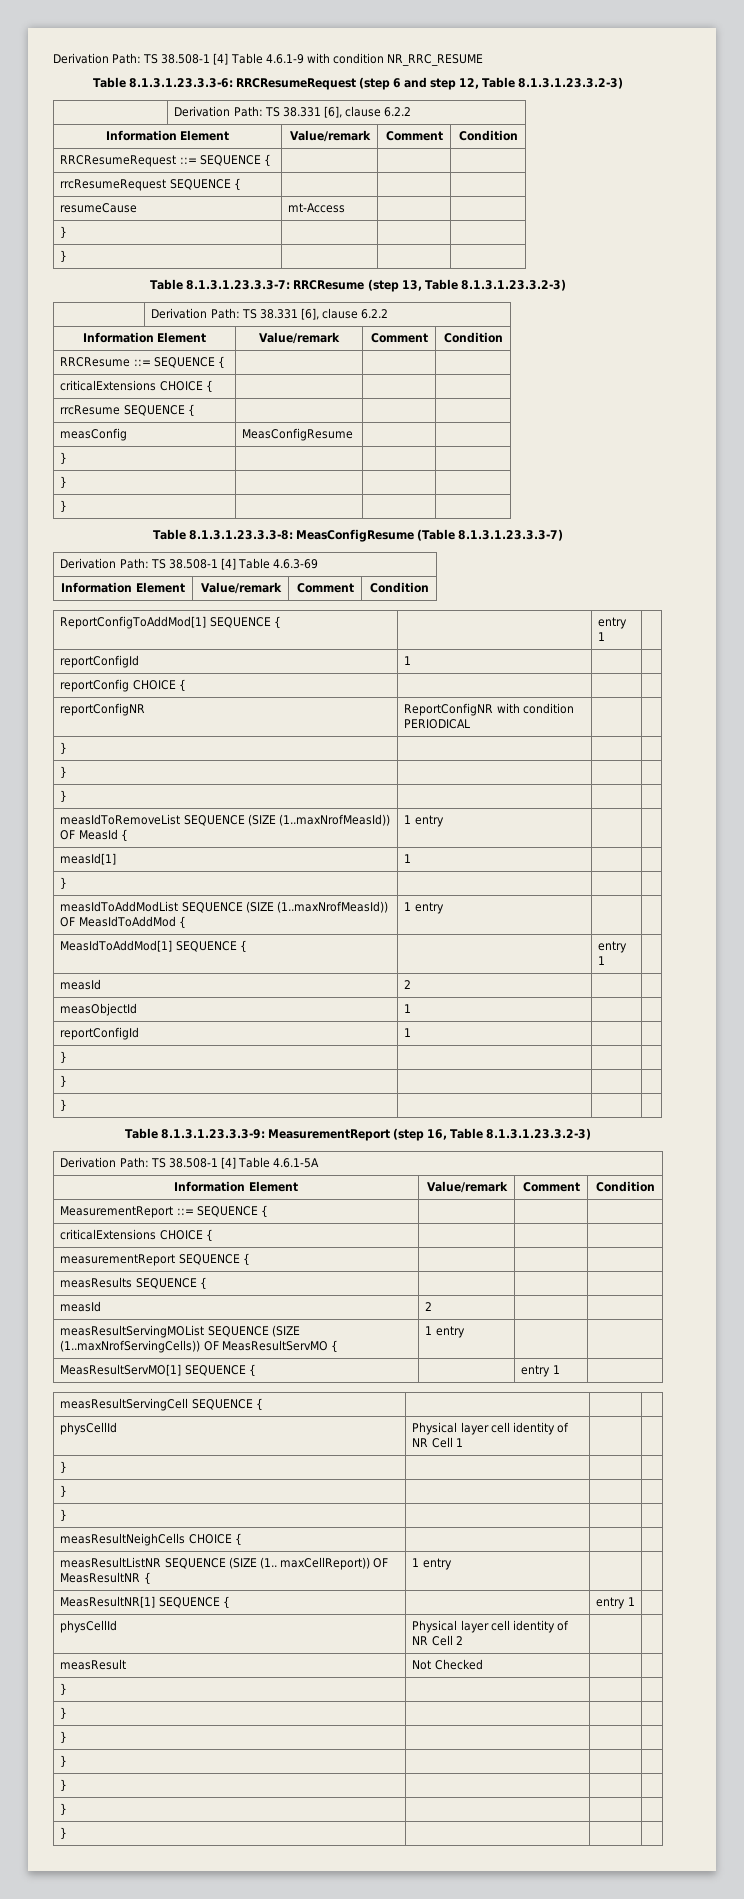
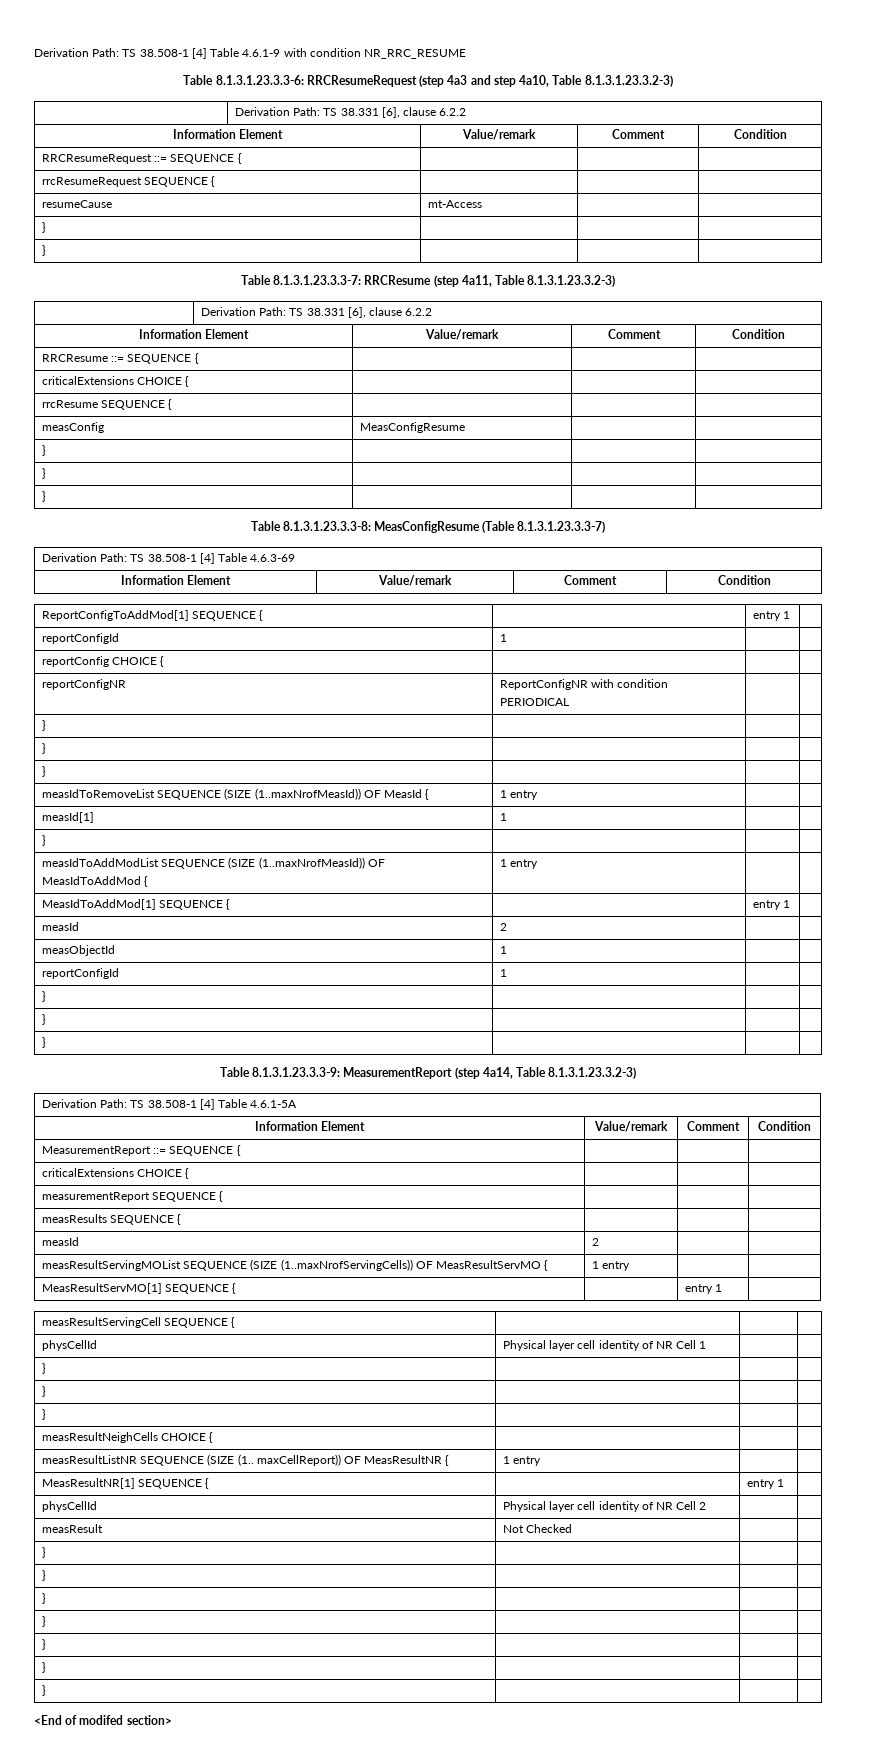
[392,78,401,88] 6 -> [447,75,468,85] 4a3
[459,78,480,89] 12, -> [519,75,550,87] 4a10,
[401,280,422,291] 13, -> [461,275,492,287] 4a11,
[427,1129,448,1140] 16, -> [482,1067,513,1079] 4a14,
(68, 1833) none -> [34,1715,172,1725] // <End of modifed section>

